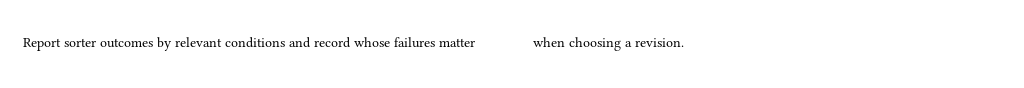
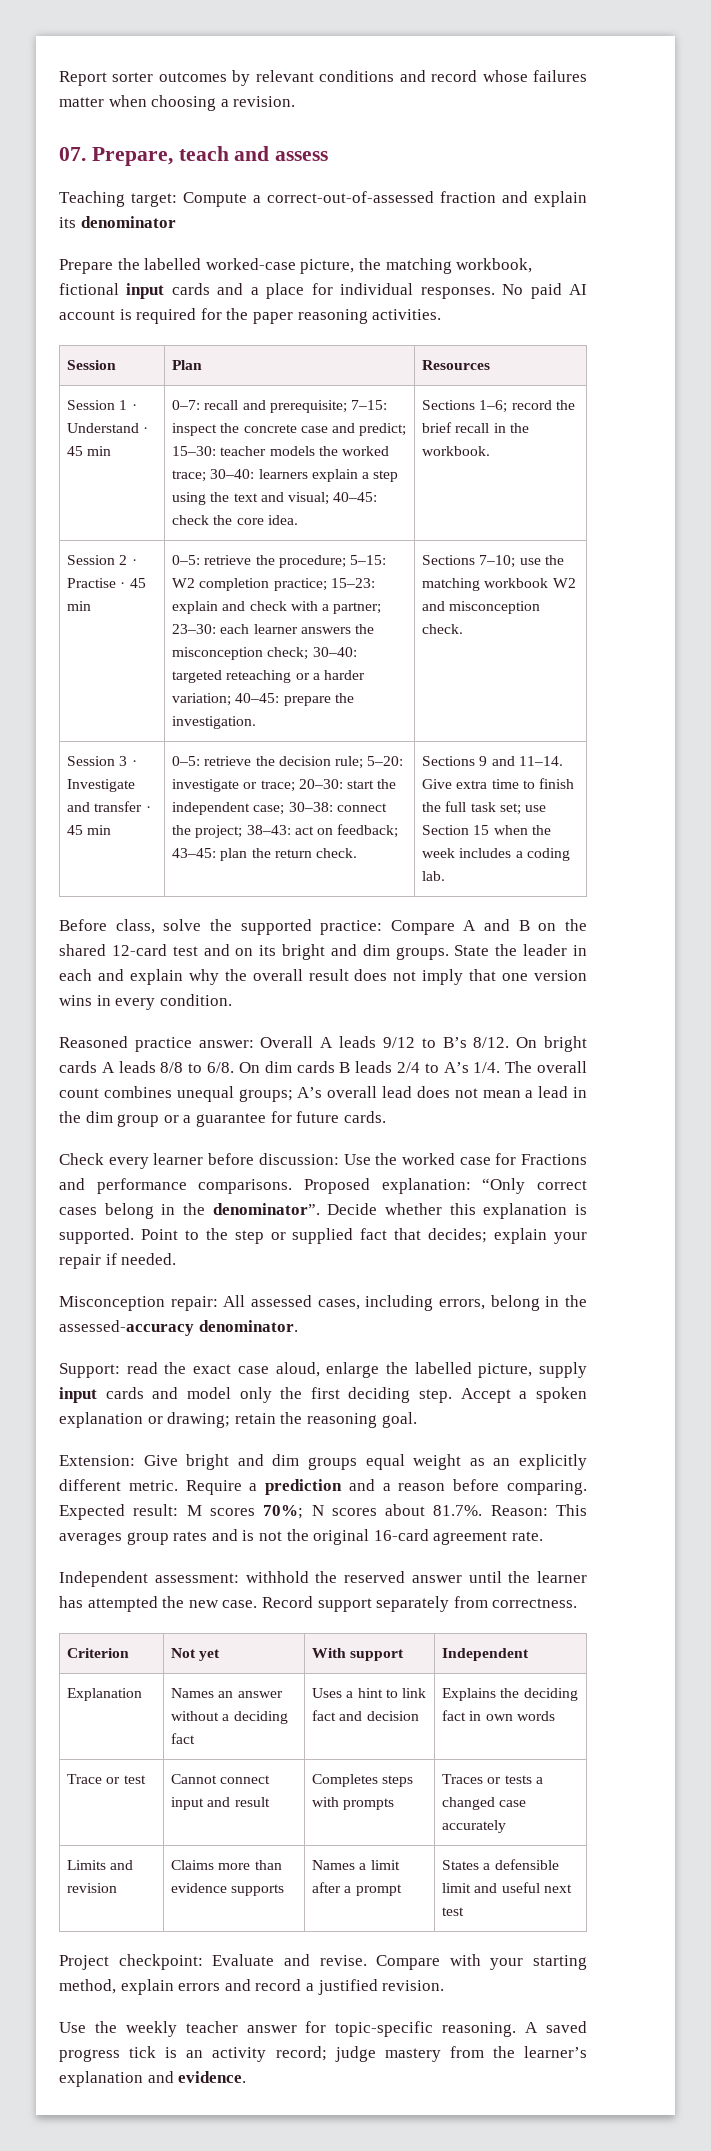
(684, 42) none -> [59,146,329,166] [59,191,587,207] [59,216,176,228] [59,258,533,274] [59,283,587,299] [59,308,442,324] [67,360,117,370] [172,360,203,370] [422,360,491,370] [67,400,137,410] [67,423,149,433] [67,446,112,456] [172,400,387,413] [172,423,407,436] [172,446,389,456] [172,469,399,482] [172,492,378,505] [172,515,298,525] [422,400,575,413] [422,422,529,433] [422,446,491,456] [67,555,137,565] [67,578,146,588] [67,601,92,611] [172,555,386,568] [172,578,375,591] [172,601,382,614] [172,624,374,634] [172,647,357,660] [172,670,365,683] [172,693,354,706] [172,716,257,729] [422,555,564,568] [422,578,576,591] [422,601,541,614] [422,624,464,634] [67,756,137,766] [67,779,136,792] [67,801,151,812] [67,825,112,835] [172,756,404,769] [172,779,397,792] [172,802,387,815] [172,824,399,838] [172,848,357,861] [422,756,563,766] [422,778,574,789] [422,801,546,815] [422,825,551,835] [422,848,570,861] [422,871,446,881] [59,919,587,935] [59,944,588,960] [59,969,587,985] [59,994,232,1010] [59,1036,587,1052] [59,1061,587,1073] [59,1086,587,1102] [59,1111,386,1127] [59,1153,587,1169] [59,1178,587,1194] [59,1203,587,1219] [59,1228,588,1244] [59,1253,177,1269] [59,1295,587,1311] [59,1320,298,1336] [59,1362,587,1378] [59,1387,587,1403] [59,1412,417,1428] [59,1454,588,1470] [59,1479,587,1495] [59,1504,587,1520] [59,1529,543,1545] [59,1571,587,1587] [59,1596,578,1612] [67,1648,130,1658] [171,1648,221,1661] [312,1648,405,1661] [442,1648,530,1661] [67,1688,143,1701] [171,1688,283,1698] [171,1711,288,1724] [171,1733,196,1744] [312,1688,426,1698] [312,1710,419,1721] [442,1688,578,1701] [442,1710,555,1721] [67,1774,146,1784] [171,1774,271,1784] [171,1797,270,1810] [312,1774,414,1787] [312,1797,395,1810] [442,1774,543,1784] [442,1797,527,1810] [442,1820,507,1833] [67,1860,134,1870] [67,1883,118,1893] [171,1860,282,1870] [171,1883,285,1896] [312,1860,400,1870] [312,1882,402,1896] [442,1859,559,1870] [442,1882,572,1893] [442,1907,465,1916] [59,1954,587,1970] [59,1979,445,1995] [59,2021,588,2037] [59,2046,588,2062] [59,2071,247,2087] // 07. Prepare, teach and assess // Teaching target: Compute a correct-out-of-assessed fraction and explain its denominator // Prepare the labelled worked-case picture, the matching workbook, fictional input cards and a place for individual responses. No paid AI account is required for the paper reasoning activities. // Session | Plan | Resources // Session 1 · Understand · 45 min | 0–7: recall and prerequisite; 7–15: inspect the concrete case and predict; 15–30: teacher models the worked trace; 30–40: learners explain a step using the text and visual; 40–45: check the core idea. | Sections 1–6; record the brief recall in the workbook. // Session 2 · Practise · 45 min | 0–5: retrieve the procedure; 5–15: W2 completion practice; 15–23: explain and check with a partner; 23–30: each learner answers the misconception check; 30–40: targeted reteaching or a harder variation; 40–45: prepare the investigation. | Sections 7–10; use the matching workbook W2 and misconception check. // Session 3 · Investigate and transfer · 45 min | 0–5: retrieve the decision rule; 5–20: investigate or trace; 20–30: start the independent case; 30–38: connect the project; 38–43: act on feedback; 43–45: plan the return check. | Sections 9 and 11–14. Give extra time to finish the full task set; use Section 15 when the week includes a coding lab. // Before class, solve the supported practice: Compare A and B on the shared 12-card test and on its bright and dim groups. State the leader in each and explain why the overall result does not imply that one version wins in every condition. // Reasoned practice answer: Overall A leads 9/12 to B’s 8/12. On bright cards A leads 8/8 to 6/8. On dim cards B leads 2/4 to A’s 1/4. The overall count combines unequal groups; A’s overall lead does not mean a lead in the dim group or a guarantee for future cards. // Check every learner before discussion: Use the worked case for Fractions and performance comparisons. Proposed explanation: “Only correct cases belong in the denominator”. Decide whether this explanation is supported. Point to the step or supplied fact that decides; explain your repair if needed. // Misconception repair: All assessed cases, including errors, belong in the assessed-accuracy denominator. // Support: read the exact case aloud, enlarge the labelled picture, supply input cards and model only the first deciding step. Accept a spoken explanation or drawing; retain the reasoning goal. // Extension: Give bright and dim groups equal weight as an explicitly different metric. Require a prediction and a reason before comparing. Expected result: M scores 70%; N scores about 81.7%. Reason: This averages group rates and is not the original 16-card agreement rate. // Independent assessment: withhold the reserved answer until the learner has attempted the new case. Record support separately from correctness. // Criterion | Not yet | With support | Independent // Explanation | Names an answer without a deciding fact | Uses a hint to link fact and decision | Explains the deciding fact in own words // Trace or test | Cannot connect input and result | Completes steps with prompts | Traces or tests a changed case accurately // Limits and revision | Claims more than evidence supports | Names a limit after a prompt | States a defensible limit and useful next test // Project checkpoint: Evaluate and revise. Compare with your starting method, explain errors and record a justified revision. // Use the weekly teacher answer for topic-specific reasoning. A saved progress tick is an activity record; judge mastery from the learner’s explanation and evidence.

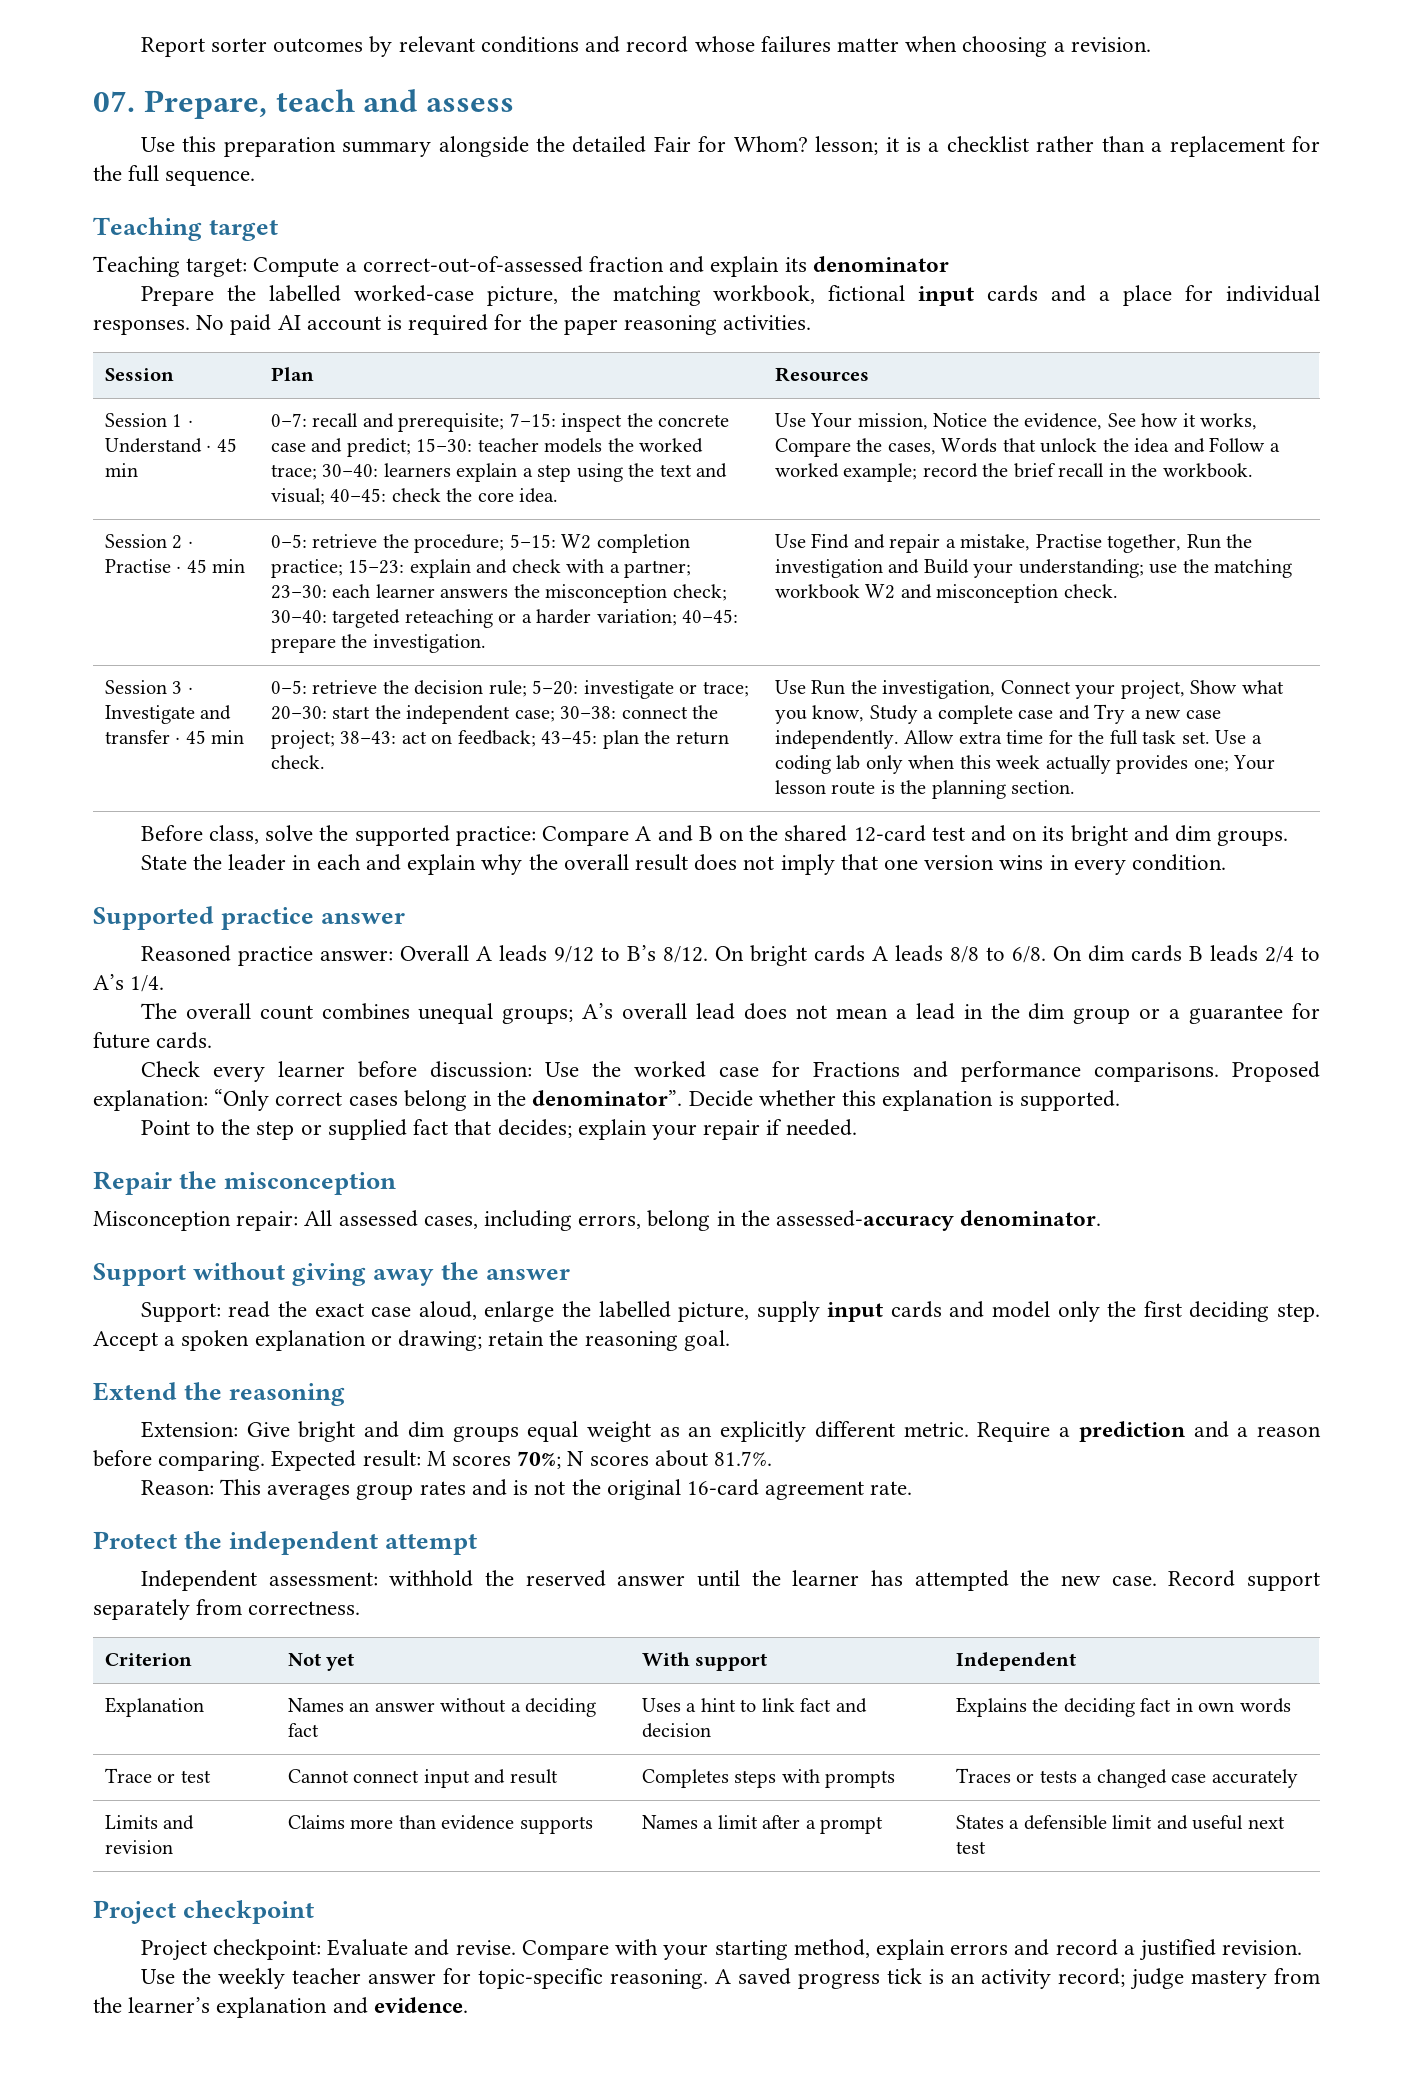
(329, 156) none -> [140,136,1320,157] [93,165,256,186] [93,217,279,241] // Use this preparation summary alongside the detailed Fair for Whom? lesson; it is a checklist rather than a replacement for the full sequence. // Teaching target
[422,400,508,413] Sections 1–6; -> [774,413,1258,430] [774,437,1280,457] [774,463,918,482] Use Your mission, Notice the evidence, See how it works, Compare the cases, Words that unlock the idea and Follow a worked example;
[422,555,516,568] Sections 7–10; -> [774,533,1253,553] [774,559,1144,578] Use Find and repair a mistake, Practise together, Run the investigation and Build your understanding;
[422,756,563,766] [422,778,574,789] [422,801,546,815] [422,825,551,835] [422,848,570,861] [422,871,446,881] Sections 9 and 11–14. Give extra time to finish the full task set; use Section 15 when the week includes a coding lab. -> [774,680,1284,699] [774,704,1221,724] [774,730,1262,749] [774,755,1276,774] [774,780,1076,799] Use Run the investigation, Connect your project, Show what you know, Study a complete case and Try a new case independently. Allow extra time for the full task set. Use a coding lab only when this week actually provides one; Your lesson route is the planning section.
(449, 953) none -> (1289, 838) //
(232, 1000) none -> [93,906,406,930] // Supported practice answer
(501, 1067) none -> (165, 983) //
(134, 1236) none -> (1120, 1100) //
(177, 1259) none -> [93,1171,397,1195] // Repair the misconception
(298, 1326) none -> [93,1262,571,1286] // Support without giving away the answer
(417, 1420) none -> [93,1382,346,1406] // Extend the reasoning
(483, 1510) none -> (773, 1458) //
(543, 1536) none -> [93,1531,478,1555] // Protect the independent attempt
(465, 1911) none -> [93,1900,315,1924] // Project checkpoint

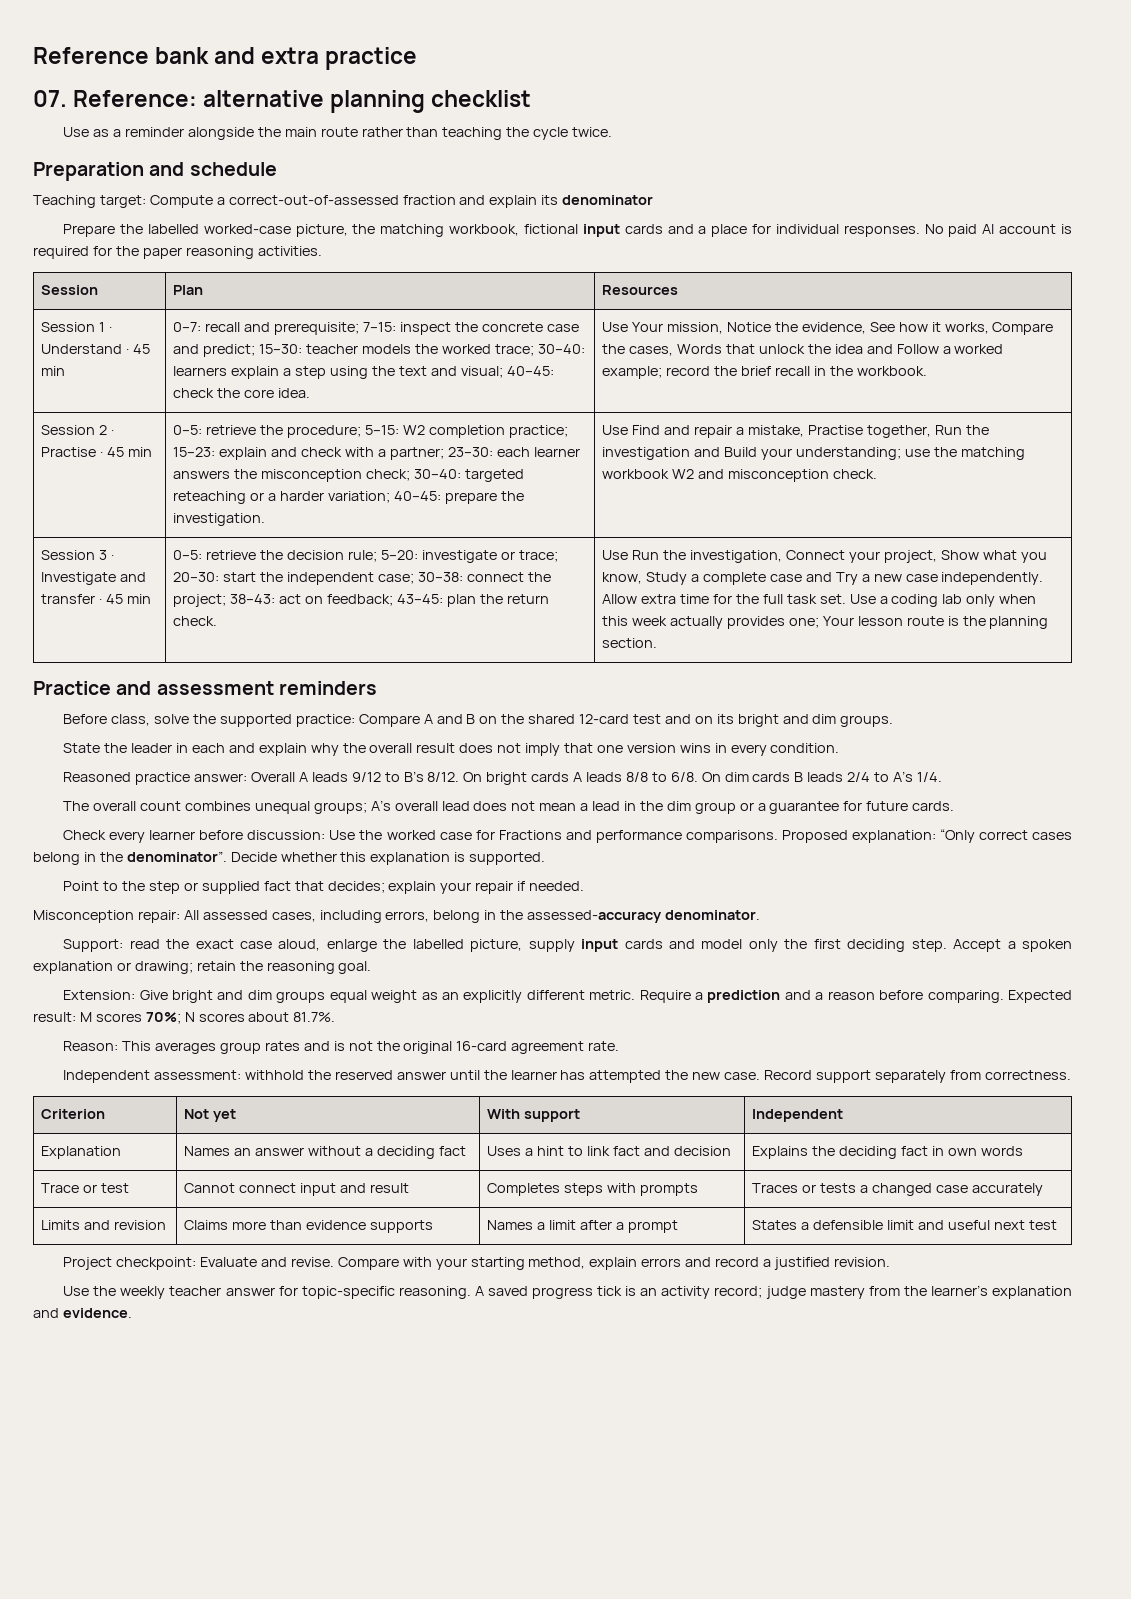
[140,36,1151,57] [93,89,515,119] [140,136,1320,157] [93,165,256,186] [93,217,279,241] Report sorter outcomes by relevant conditions and record whose failures matter when choosing a revision. // 07. Prepare, teach and assess // Use this preparation summary alongside the detailed Fair for Whom? lesson; it is a checklist rather than a replacement for the full sequence. // Teaching target -> [33,47,418,70] [33,90,532,113] [63,127,613,140] [33,162,277,181] Reference bank and extra practice // 07. Reference: alternative planning checklist // Use as a reminder alongside the main route rather than teaching the cycle twice. // Preparation and schedule
(1076, 787) none -> [33,681,377,695] // Practice and assessment reminders
[93,906,406,930] // Supported practice answer -> (840, 748) none
[93,1171,397,1195] // Repair the misconception -> (585, 886) none
[93,1262,571,1286] // Support without giving away the answer -> (761, 915) none
[93,1382,346,1406] // Extend the reasoning -> (372, 967) none
[93,1531,478,1555] // Protect the independent attempt -> (620, 1046) none
[93,1900,315,1924] // Project checkpoint -> (1057, 1225) none

